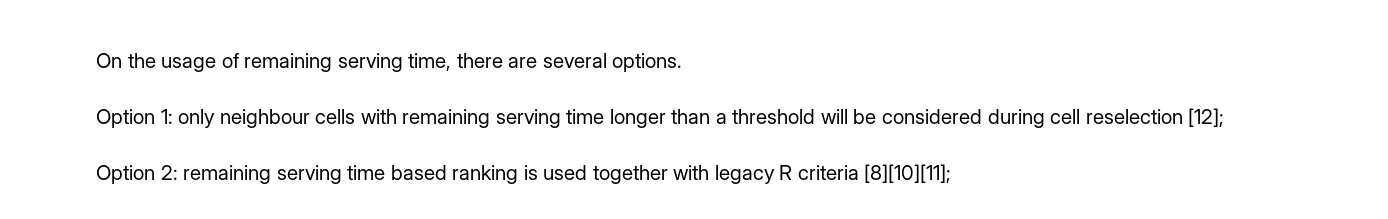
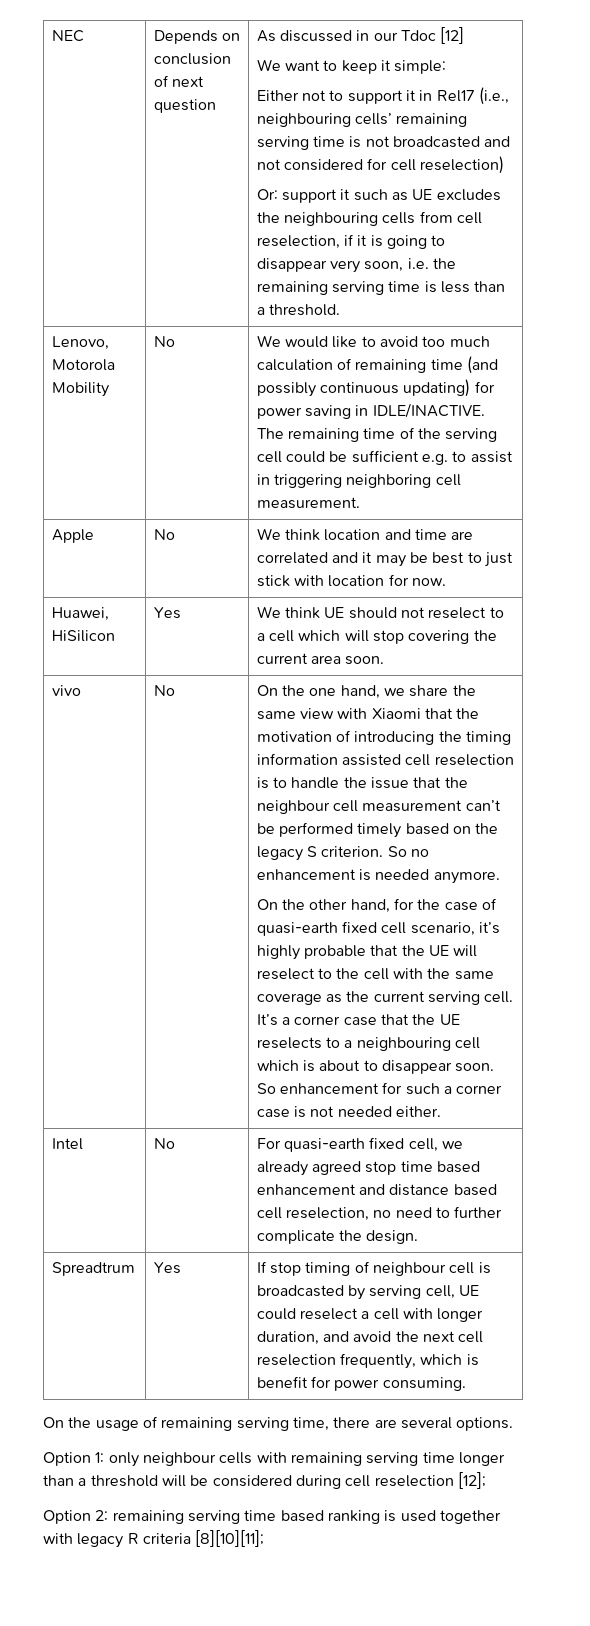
(96, 60) none -> [51,30,84,42] [153,30,241,44] [153,53,231,65] [153,75,205,87] [153,99,216,113] [256,27,465,44] [256,59,447,74] [256,87,509,105] [256,113,468,127] [256,136,511,150] [256,156,505,174] [256,189,501,203] [256,211,483,226] [256,234,446,249] [256,258,457,273] [256,281,506,295] [256,304,341,316] [51,336,109,350] [51,359,115,371] [51,382,109,397] [153,336,175,347] [256,335,490,348] [256,356,499,374] [256,379,495,397] [256,403,485,419] [256,427,498,442] [256,450,513,465] [256,474,461,488] [256,497,360,509] [51,529,94,543] [153,529,175,540] [256,528,474,541] [256,552,513,567] [256,574,447,587] [51,607,109,621] [51,630,115,642] [153,607,181,619] [256,606,504,619] [256,630,497,644] [256,653,385,665] [51,685,81,696] [153,685,175,696] [256,685,476,699] [256,708,480,720] [256,730,512,745] [256,753,514,766] [256,777,468,789] [256,800,501,814] [256,822,499,838] [256,846,430,861] [256,869,500,884] [256,898,497,913] [256,921,501,936] [256,945,478,960] [256,968,494,980] [256,991,514,1005] [256,1014,460,1026] [256,1037,481,1051] [256,1060,495,1074] [256,1082,503,1095] [256,1106,442,1118] [51,1138,83,1150] [153,1138,175,1149] [256,1137,464,1152] [256,1161,481,1176] [256,1184,497,1196] [256,1206,503,1221] [256,1230,419,1244] [51,1262,135,1276] [153,1262,181,1274] [256,1261,491,1276] [256,1285,480,1300] [256,1308,484,1322] [256,1331,484,1345] [256,1353,479,1369] [256,1376,466,1391] NEC | Depends on conclusion of next question | As discussed in our Tdoc [12] // We want to keep it simple: // Either not to support it in Rel17 (i.e., neighbouring cells’ remaining serving time is not broadcasted and not considered for cell reselection) // Or: support it such as UE excludes the neighbouring cells from cell reselection, if it is going to disappear very soon, i.e. the remaining serving time is less than a threshold. // Lenovo, Motorola Mobility | No | We would like to avoid too much calculation of remaining time (and possibly continuous updating) for power saving in IDLE/INACTIVE. The remaining time of the serving cell could be sufficient e.g. to assist in triggering neighboring cell measurement. // Apple | No | We think location and time are correlated and it may be best to just stick with location for now. // Huawei, HiSilicon | Yes | We think UE should not reselect to a cell which will stop covering the current area soon. // vivo | No | On the one hand, we share the same view with Xiaomi that the motivation of introducing the timing information assisted cell reselection is to handle the issue that the neighbour cell measurement can’t be performed timely based on the legacy S criterion. So no enhancement is needed anymore. // On the other hand, for the case of quasi-earth fixed cell scenario, it’s highly probable that the UE will reselect to the cell with the same coverage as the current serving cell. It’s a corner case that the UE reselects to a neighbouring cell which is about to disappear soon. So enhancement for such a corner case is not needed either. // Intel | No | For quasi-earth fixed cell, we already agreed stop time based enhancement and distance based cell reselection, no need to further complicate the design. // Spreadtrum | Yes | If stop timing of neighbour cell is broadcasted by serving cell, UE could reselect a cell with longer duration, and avoid the next cell reselection frequently, which is benefit for power consuming. //

